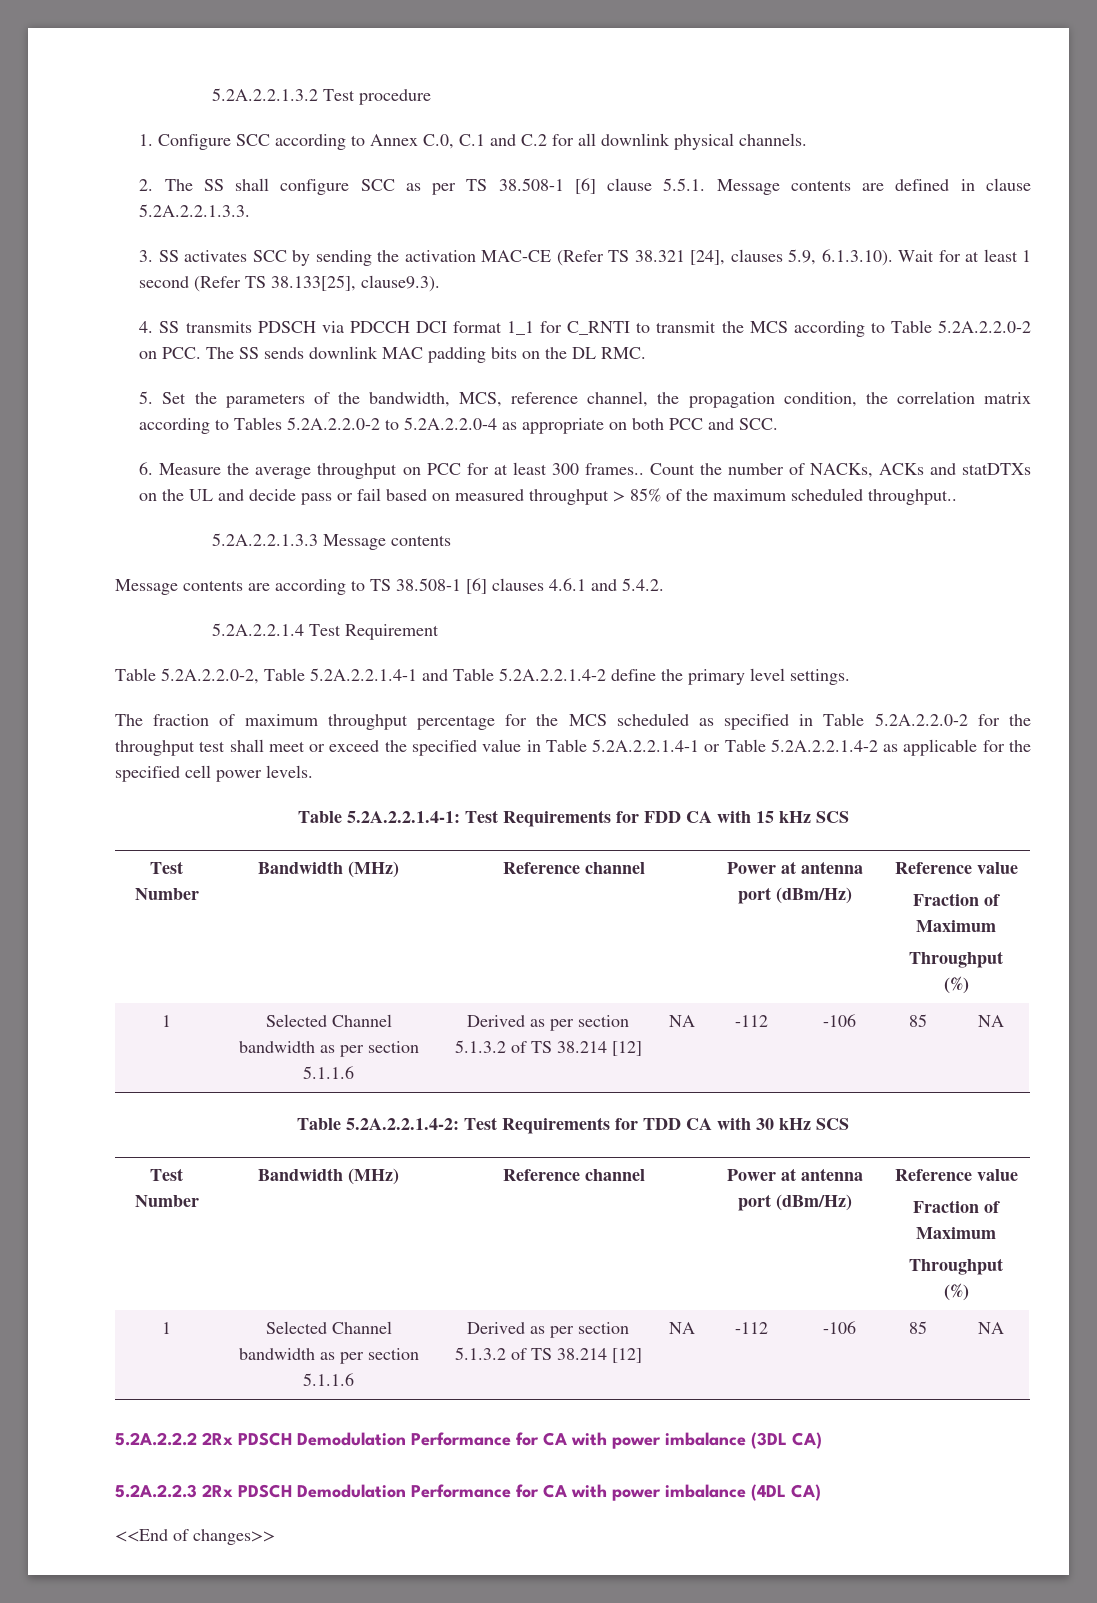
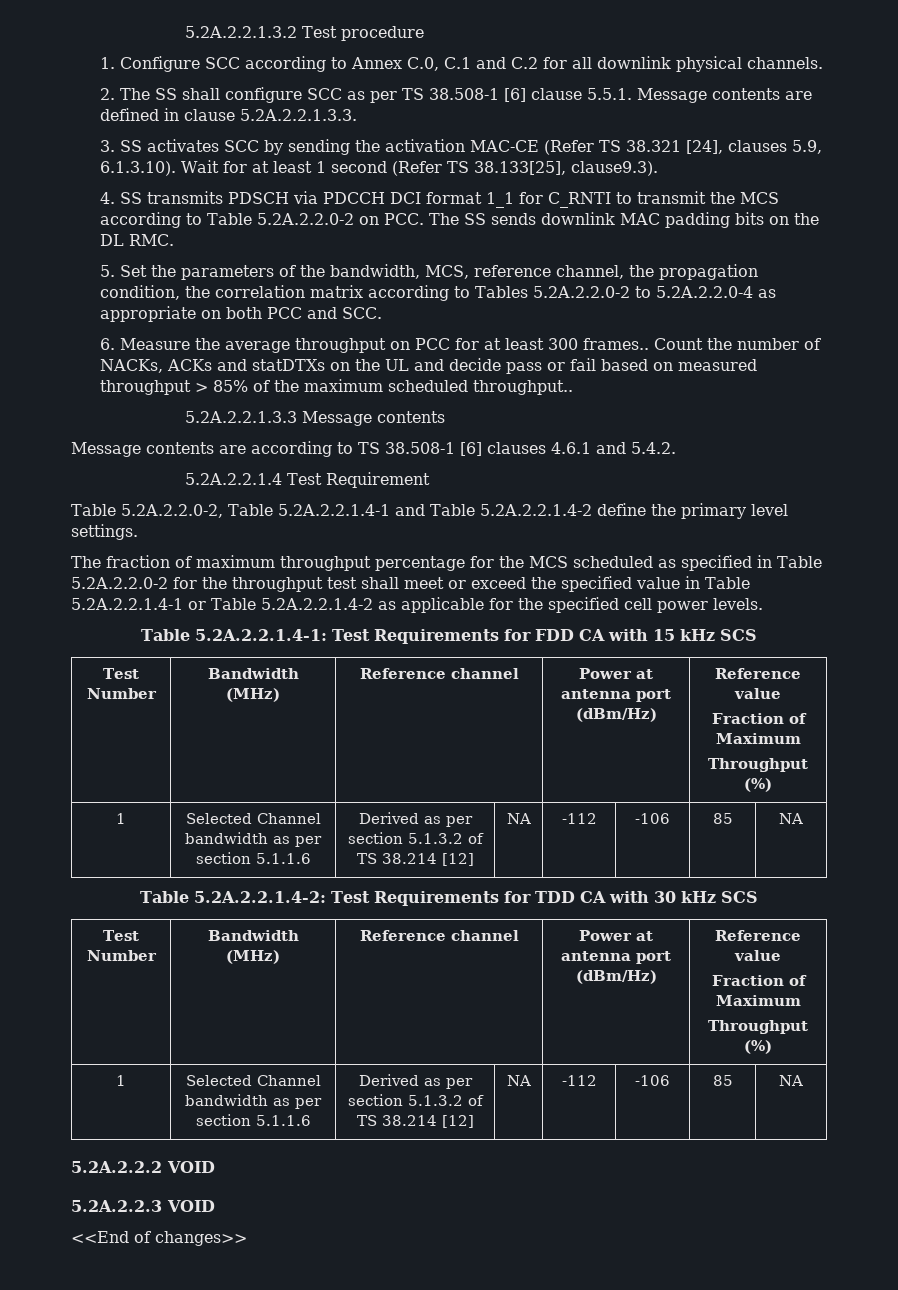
[202,1432,822,1449] [115,1484,821,1501] 2Rx PDSCH Demodulation Performance for CA with power imbalance (3DL CA) // 5.2A.2.2.3 2Rx PDSCH Demodulation Performance for CA with power imbalance (4DL CA) -> [167,1161,215,1173] [71,1200,215,1212] VOID // 5.2A.2.2.3 VOID

